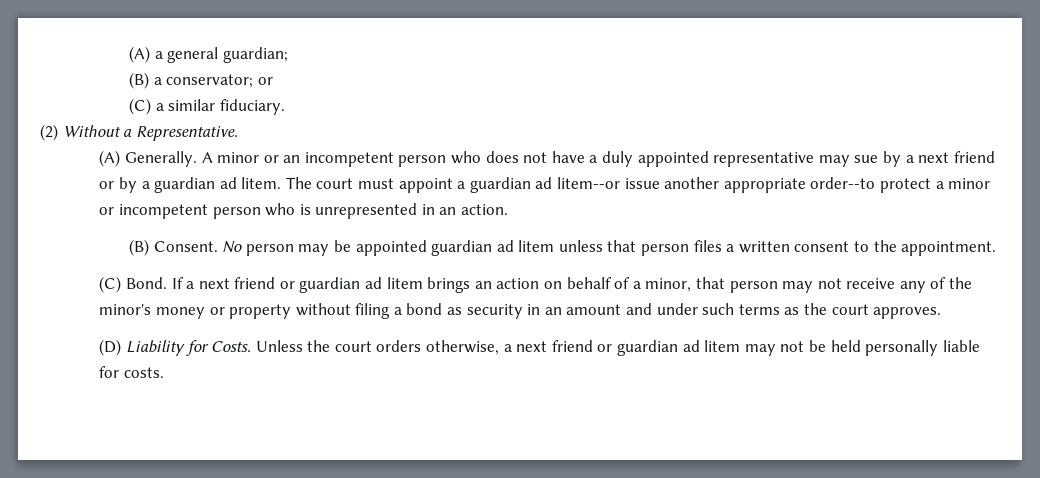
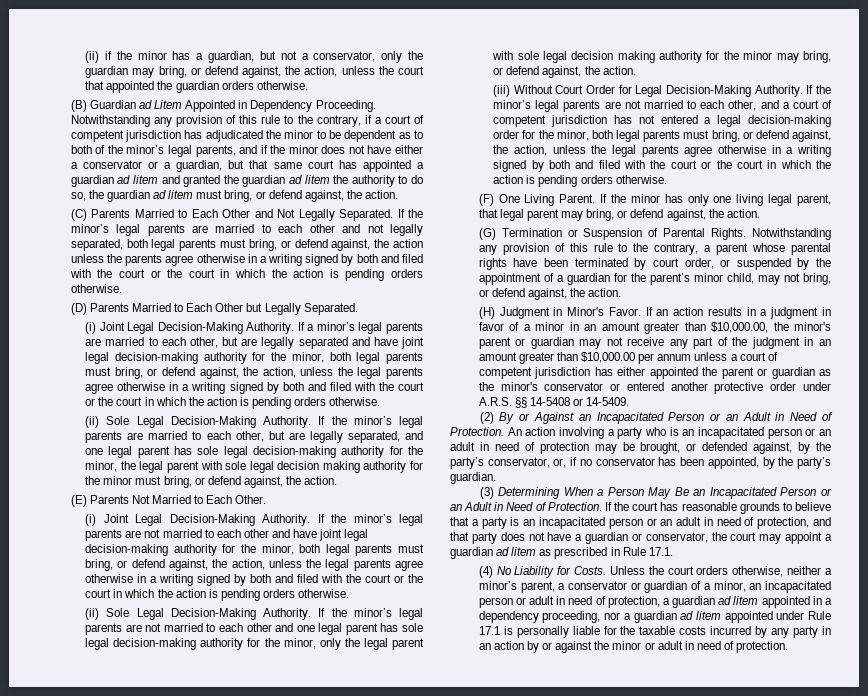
[128,46,288,63] [128,72,273,89] [128,98,285,115] [40,124,238,141] [99,150,995,167] [99,177,991,193] [99,203,509,219] [128,239,997,256] [99,276,973,293] [99,303,942,319] [99,339,122,356] (A) a general guardian; // (B) a conservator; or // (C) a similar fiduciary. // (2) Without a Representative. // (A) Generally. A minor or an incompetent person who does not have a duly appointed representative may sue by a next friend or by a guardian ad litem. The court must appoint a guardian ad litem--or issue another appropriate order--to protect a minor or incompetent person who is unrepresented in an action. // (B) Consent. No person may be appointed guardian ad litem unless that person files a written consent to the appointment. // (C) Bond. If a next friend or guardian ad litem brings an action on behalf of a minor, that person may not receive any of the minor's money or property without filing a bond as security in an amount and under such terms as the court approves. // (D) -> [85,51,423,63] [85,66,424,78] [85,81,308,93] [70,100,376,112] [70,115,425,127] [70,130,424,142] [70,145,423,157] [70,160,425,172] [70,175,424,187] [70,190,398,202] [70,209,423,221] [70,224,423,236] [70,239,424,251] [70,254,424,266] [69,269,424,281] [70,284,122,293] [70,303,358,315] [85,322,423,334] [85,337,425,349] [85,352,423,364] [85,367,424,379] [85,382,424,394] [85,397,381,409] [85,416,423,428] [85,431,423,443] [85,446,424,458] [85,461,423,473] [85,476,338,488] [70,495,267,507] [85,514,423,526] [85,529,369,541] [85,544,424,556] [85,559,424,571] [85,574,423,586] [85,589,350,601] [85,608,423,620] [85,623,423,635] [85,638,425,650] [492,51,831,63] [493,66,636,78] [493,85,831,97] [493,100,832,112] [493,115,831,127] [493,130,831,142] [493,145,831,157] [493,160,831,172] [493,175,667,187] [478,194,832,206] [478,209,760,221] [478,228,831,240] [478,243,831,255] [478,258,831,270] [478,273,831,285] [478,288,622,300] [478,307,831,319] [478,322,831,334] [478,337,831,349] [478,352,778,364] [478,367,831,379] [478,382,831,394] [478,397,630,408] [479,412,834,424] [450,427,831,439] [450,442,831,454] [450,457,831,469] [450,472,496,484] [479,487,832,499] [450,502,831,514] [450,517,831,529] [450,532,832,544] [450,547,673,559] [478,566,512,578] (ii) if the minor has a guardian, but not a conservator, only the guardian may bring, or defend against, the action, unless the court that appointed the guardian orders otherwise. // (B) Guardian ad Litem Appointed in Dependency Proceeding. Notwithstanding any provision of this rule to the contrary, if a court of competent jurisdiction has adjudicated the minor to be dependent as to both of the minor’s legal parents, and if the minor does not have either a conservator or a guardian, but that same court has appointed a guardian ad litem and granted the guardian ad litem the authority to do so, the guardian ad litem must bring, or defend against, the action. // (C) Parents Married to Each Other and Not Legally Separated. If the minor’s legal parents are married to each other and not legally separated, both legal parents must bring, or defend against, the action unless the parents agree otherwise in a writing signed by both and filed with the court or the court in which the action is pending orders otherwise. // (D) Parents Married to Each Other but Legally Separated. // (i) Joint Legal Decision-Making Authority. If a minor’s legal parents are married to each other, but are legally separated and have joint legal decision-making authority for the minor, both legal parents must bring, or defend against, the action, unless the legal parents agree otherwise in a writing signed by both and filed with the court or the court in which the action is pending orders otherwise. // (ii) Sole Legal Decision-Making Authority. If the minor’s legal parents are married to each other, but are legally separated, and one legal parent has sole legal decision-making authority for the minor, the legal parent with sole legal decision making authority for the minor must bring, or defend against, the action. // (E) Parents Not Married to Each Other. // (i) Joint Legal Decision-Making Authority. If the minor’s legal parents are not married to each other and have joint legal decision-making authority for the minor, both legal parents must bring, or defend against, the action, unless the legal parents agree otherwise in a writing signed by both and filed with the court or the court in which the action is pending orders otherwise. // (ii) Sole Legal Decision-Making Authority. If the minor’s legal parents are not married to each other and one legal parent has sole legal decision-making authority for the minor, only the legal parent with sole legal decision making authority for the minor may bring, or defend against, the action. // (iii) Without Court Order for Legal Decision-Making Authority. If the minor’s legal parents are not married to each other, and a court of competent jurisdiction has not entered a legal decision-making order for the minor, both legal parents must bring, or defend against, the action, unless the legal parents agree otherwise in a writing signed by both and filed with the court or the court in which the action is pending orders otherwise. // (F) One Living Parent. If the minor has only one living legal parent, that legal parent may bring, or defend against, the action. // (G) Termination or Suspension of Parental Rights. Notwithstanding any provision of this rule to the contrary, a parent whose parental rights have been terminated by court order, or suspended by the appointment of a guardian for the parent’s minor child, may not bring, or defend against, the action. // (H) Judgment in Minor's Favor. If an action results in a judgment in favor of a minor in an amount greater than $10,000.00, the minor's parent or guardian may not receive any part of the judgment in an amount greater than $10,000.00 per annum unless a court of competent jurisdiction has either appointed the parent or guardian as the minor's conservator or entered another protective order under A.R.S. §§ 14-5408 or 14-5409. // (2) By or Against an Incapacitated Person or an Adult in Need of Protection. An action involving a party who is an incapacitated person or an adult in need of protection may be brought, or defended against, by the party’s conservator, or, if no conservator has been appointed, by the party’s guardian. // (3) Determining When a Person May Be an Incapacitated Person or an Adult in Need of Protection. If the court has reasonable grounds to believe that a party is an incapacitated person or an adult in need of protection, and that party does not have a guardian or conservator, the court may appoint a guardian ad litem as prescribed in Rule 17.1. // (4) No
[503,340,980,356] [99,366,164,378] a next friend or guardian ad litem may not be held personally liable for costs. -> [787,566,832,575] [478,581,831,593] [478,596,832,608] [478,611,831,623] [478,626,831,638] [478,641,789,653] neither a minor’s parent, a conservator or guardian of a minor, an incapacitated person or adult in need of protection, a guardian ad litem appointed in a dependency proceeding, nor a guardian ad litem appointed under Rule 17.1 is personally liable for the taxable costs incurred by any party in an action by or against the minor or adult in need of protection.

